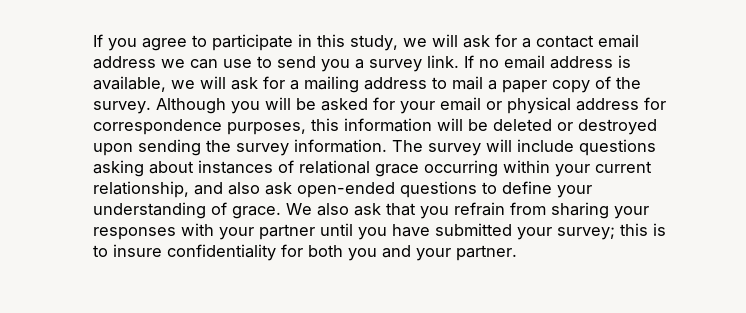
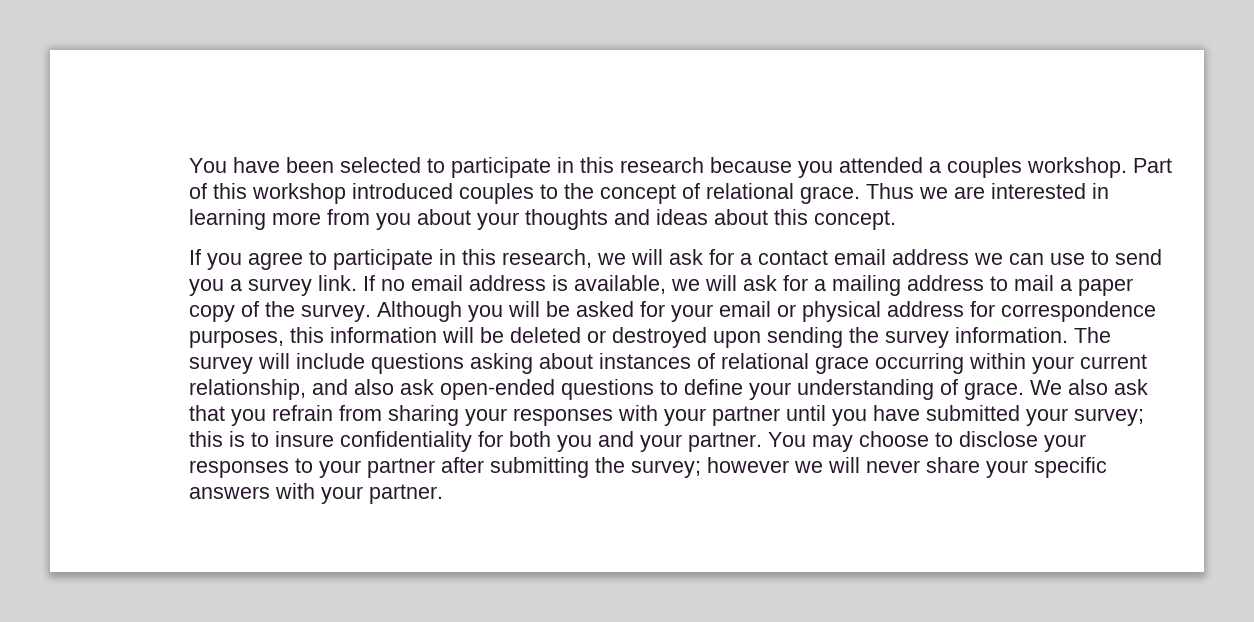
(93, 40) none -> [188,157,1172,178] [188,183,1109,204] [188,209,896,230] You have been selected to participate in this research because you attended a couples workshop. Part of this workshop introduced couples to the concept of relational grace. Thus we are interested in learning more from you about your thoughts and ideas about this concept. //
[350,35,399,51] study, -> [501,249,592,268] research,
(518, 253) none -> [767,431,1086,452] [188,457,1107,478] [188,483,443,504] You may choose to disclose your responses to your partner after submitting the survey; however we will never share your specific answers with your partner.

